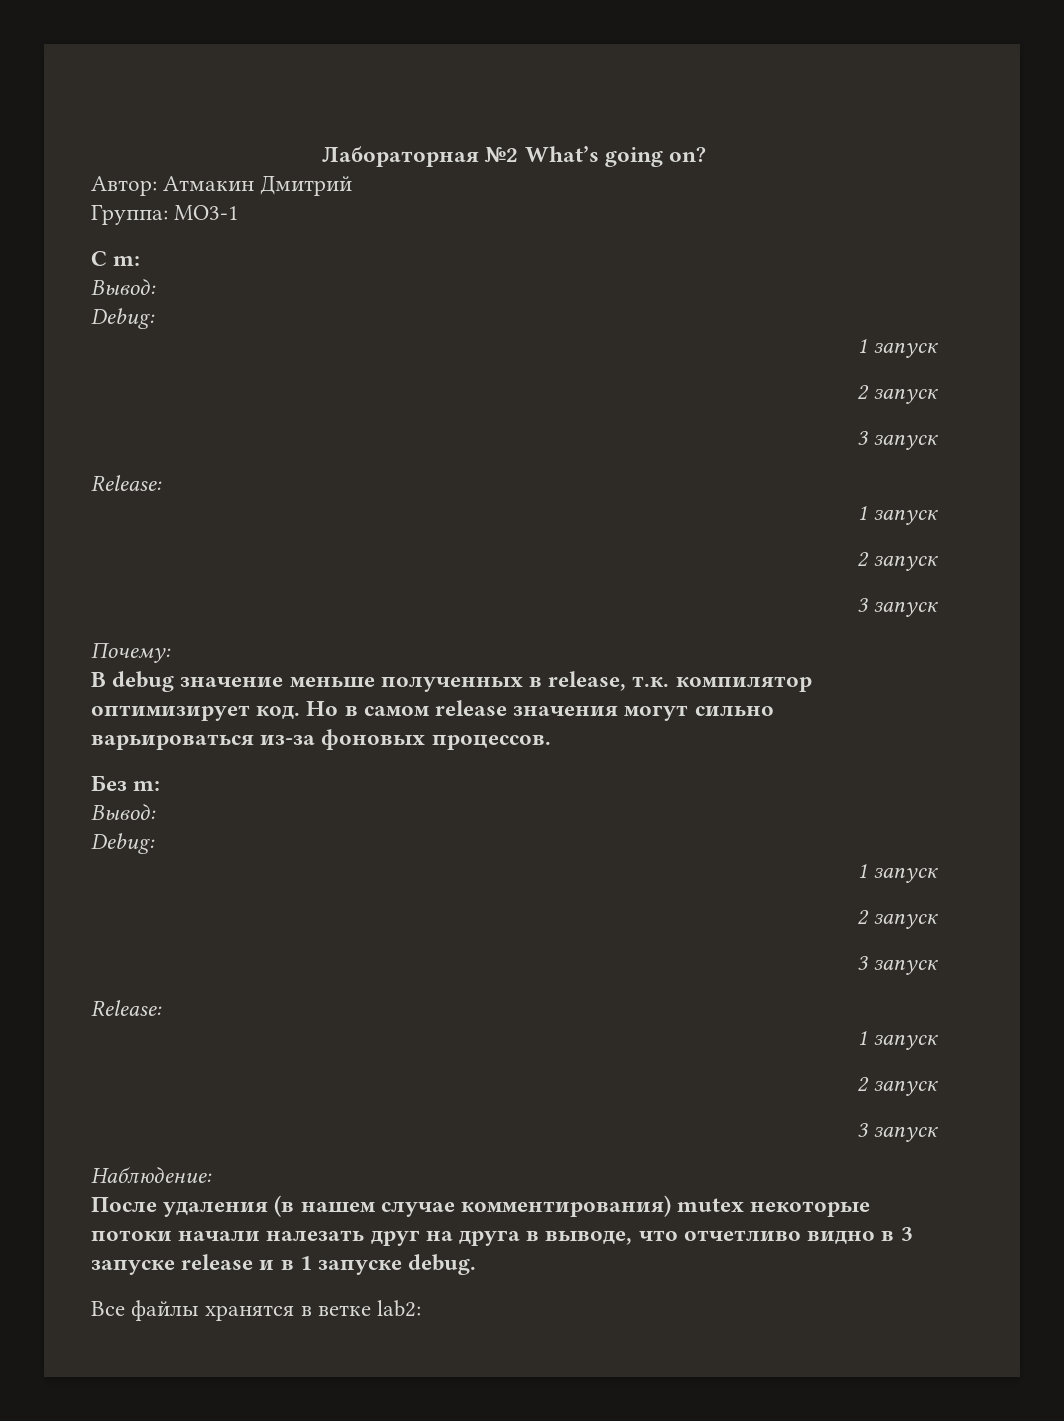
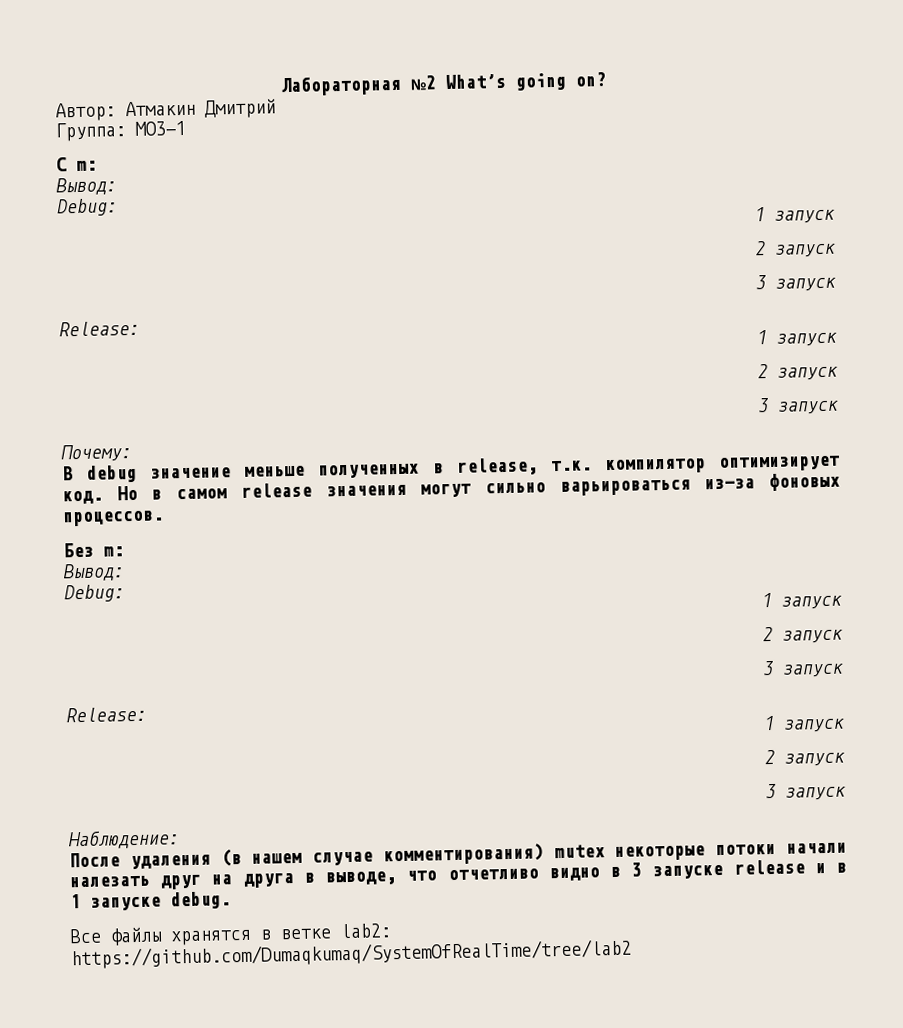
(422, 1308) none -> [71,938,632,970] https://github.com/Dumaqkumaq/SystemOfRealTime/tree/lab2

